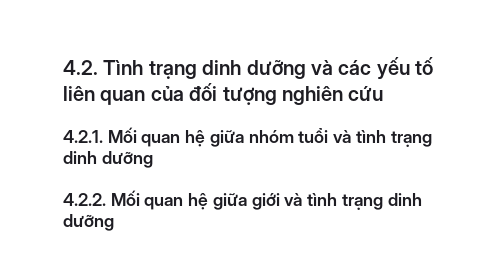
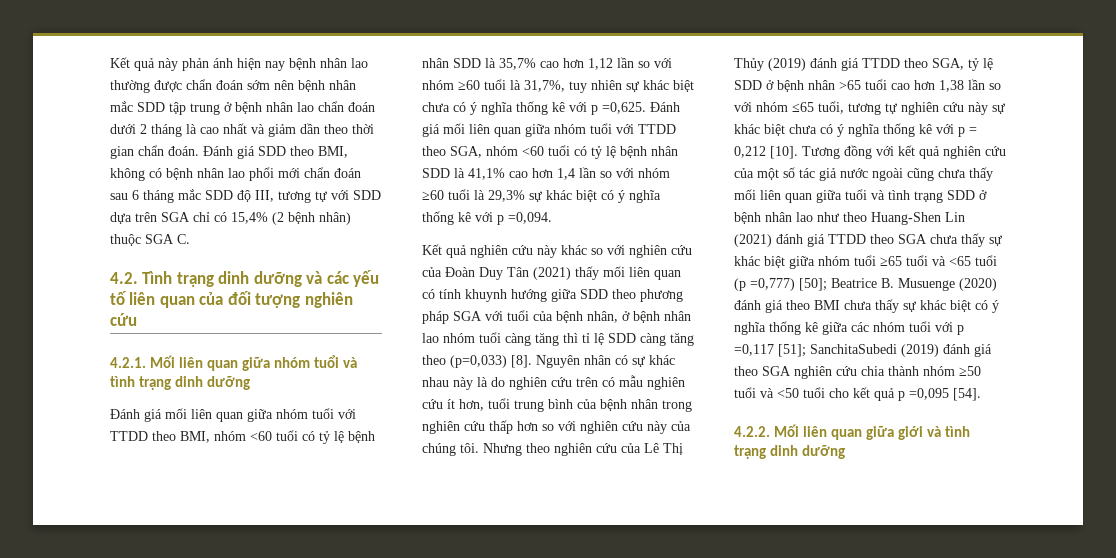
(63, 67) none -> [110,57,368,71] [110,79,356,93] [110,101,375,115] [110,123,374,137] [110,145,348,159] [110,167,361,181] [110,189,381,203] [110,212,351,225] [110,234,190,246] Kết quả này phản ánh hiện nay bệnh nhân lao thường được chẩn đoán sớm nên bệnh nhân mắc SDD tập trung ở bệnh nhân lao chẩn đoán dưới 2 tháng là cao nhất và giảm dần theo thời gian chẩn đoán. Đánh giá SDD theo BMI, không có bệnh nhân lao phổi mới chẩn đoán sau 6 tháng mắc SDD độ III, tương tự với SDD dựa trên SGA chỉ có 15,4% (2 bệnh nhân) thuộc SGA C. //
[141,130,206,147] quan hệ -> [179,357,239,371] liên quan
(153, 159) none -> [110,408,356,422] [110,430,375,444] [422,57,672,70] [422,79,694,93] [422,101,680,115] [422,123,676,137] [422,145,678,159] [422,167,670,180] [422,189,661,203] [422,211,552,225] [422,244,692,258] [422,266,681,280] [422,289,683,302] [422,310,691,324] [422,332,694,346] [422,355,675,368] [422,375,685,390] [422,398,692,412] [422,420,691,434] [422,443,683,456] [734,58,993,71] [734,79,1001,92] [734,101,1005,115] [734,123,977,137] [734,145,1006,159] [734,167,993,181] [734,189,987,203] [734,212,965,225] [734,233,1002,247] [734,255,997,269] [734,278,997,291] [734,299,999,313] [734,321,964,335] [734,344,992,357] [734,366,981,379] [734,387,981,401] // Đánh giá mối liên quan giữa nhóm tuổi với TTDD theo BMI, nhóm <60 tuổi có tỷ lệ bệnh nhân SDD là 35,7% cao hơn 1,12 lần so với nhóm ≥60 tuổi là 31,7%, tuy nhiên sự khác biệt chưa có ý nghĩa thống kê với p =0,625. Đánh giá mối liên quan giữa nhóm tuổi với TTDD theo SGA, nhóm <60 tuổi có tỷ lệ bệnh nhân SDD là 41,1% cao hơn 1,4 lần so với nhóm ≥60 tuổi là 29,3% sự khác biệt có ý nghĩa thống kê với p =0,094. // Kết quả nghiên cứu này khác so với nghiên cứu của Đoàn Duy Tân (2021) thấy mối liên quan có tính khuynh hướng giữa SDD theo phương pháp SGA với tuổi của bệnh nhân, ở bệnh nhân lao nhóm tuổi càng tăng thì tỉ lệ SDD càng tăng theo (p=0,033) [8]. Nguyên nhân có sự khác nhau này là do nghiên cứu trên có mẫu nghiên cứu ít hơn, tuổi trung bình của bệnh nhân trong nghiên cứu thấp hơn so với nghiên cứu này của chúng tôi. Nhưng theo nghiên cứu của Lê Thị Thủy (2019) đánh giá TTDD theo SGA, tỷ lệ SDD ở bệnh nhân >65 tuổi cao hơn 1,38 lần so với nhóm ≤65 tuổi, tương tự nghiên cứu này sự khác biệt chưa có ý nghĩa thống kê với p = 0,212 [10]. Tương đồng với kết quả nghiên cứu của một số tác giả nước ngoài cũng chưa thấy mối liên quan giữa tuổi và tình trạng SDD ở bệnh nhân lao như theo Huang-Shen Lin (2021) đánh giá TTDD theo SGA chưa thấy sự khác biệt giữa nhóm tuổi ≥65 tuổi và <65 tuổi (p =0,777) [50]; Beatrice B. Musuenge (2020) đánh giá theo BMI chưa thấy sự khác biệt có ý nghĩa thống kê giữa các nhóm tuổi với p =0,117 [51]; SanchitaSubedi (2019) đánh giá theo SGA nghiên cứu chia thành nhóm ≥50 tuổi và <50 tuổi cho kết quả p =0,095 [54].
[144,193,209,210] quan hệ -> [803,426,863,440] liên quan

